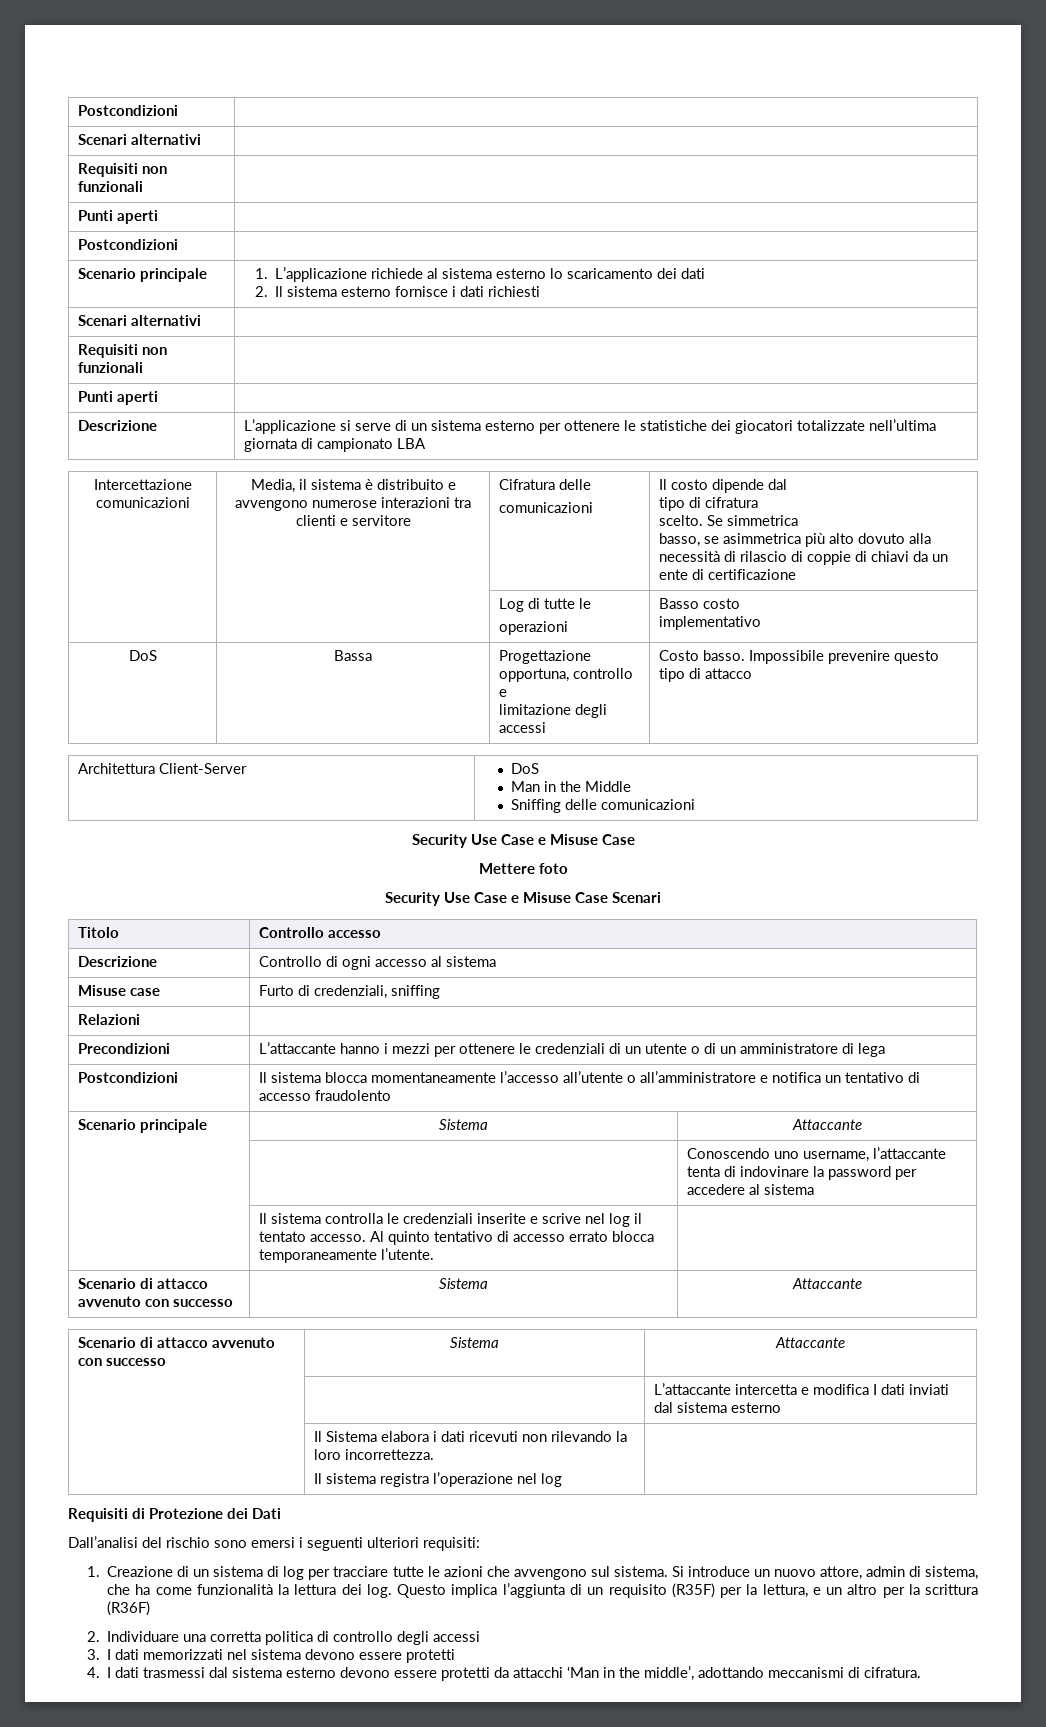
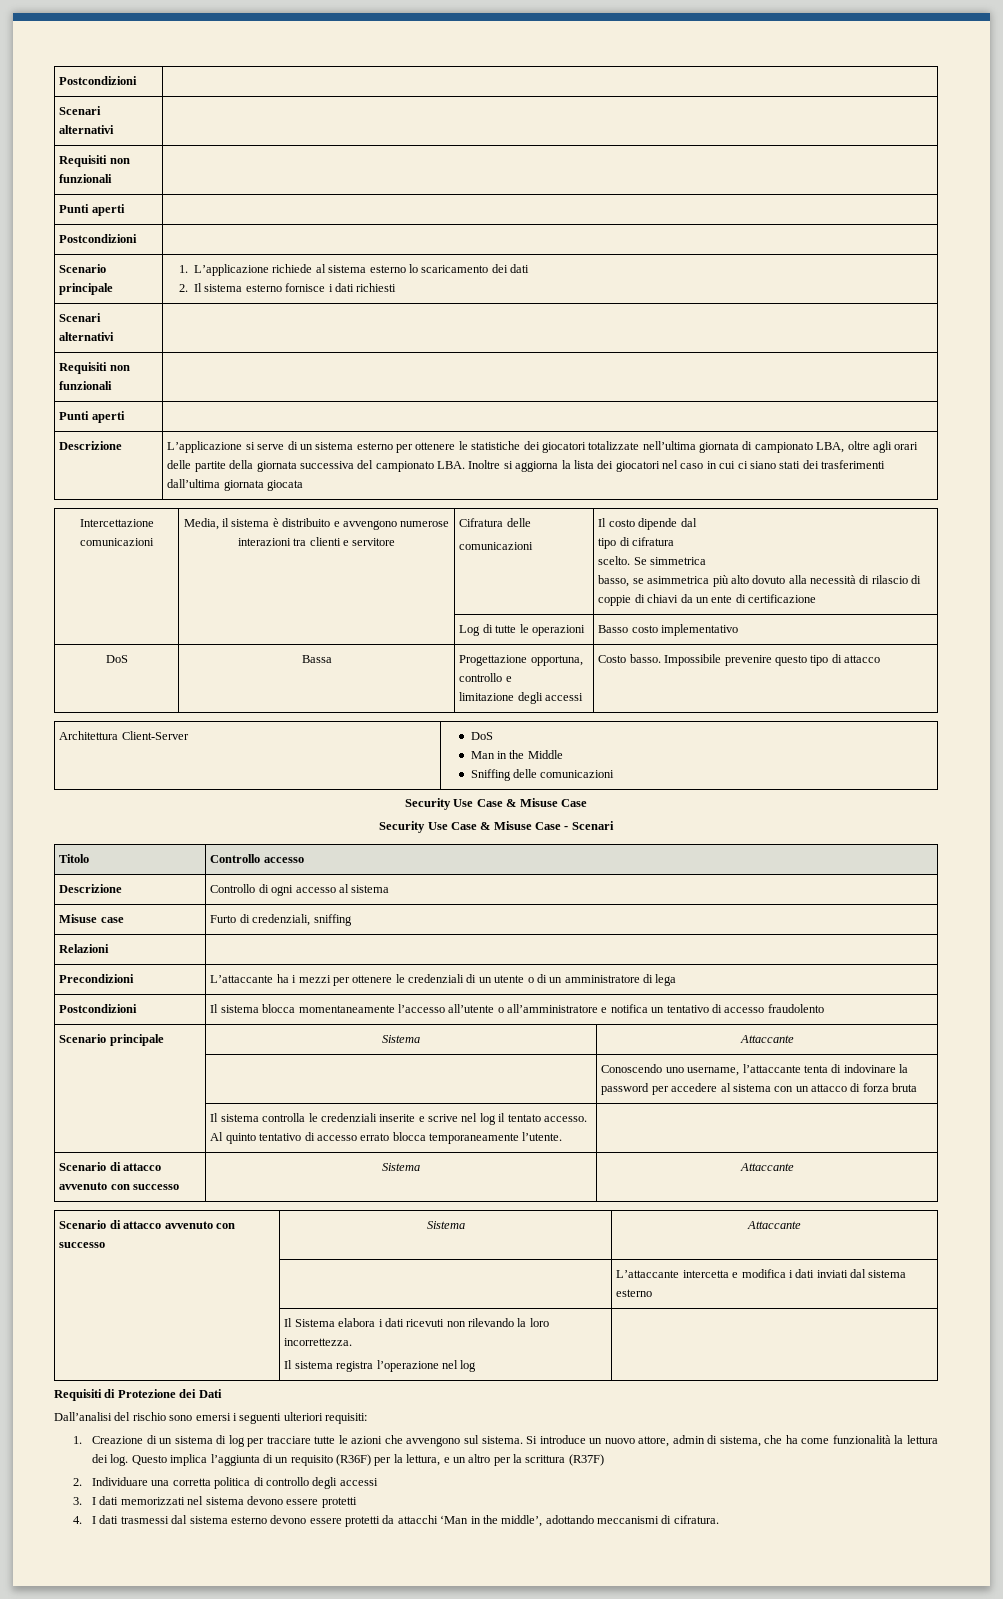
[396,438,426,449] LBA -> [816,441,919,453] [167,460,886,472] [167,479,304,491] LBA, oltre agli orari delle partite della giornata successiva del campionato LBA. Inoltre si aggiorna la lista dei giocatori nel caso in cui ci siano stati dei trasferimenti dall’ultima giornata giocata
(591, 603) // -> (529, 628) none
(740, 603) // -> (658, 629) none
[537,834,635,845] [478,863,568,874] [385,892,608,906] e Misuse Case // Mettere foto // Security Use Case e Misuse Case -> [506,798,587,807] [379,821,569,833] & Misuse Case // Security Use Case & Misuse Case -
[339,1043,380,1054] hanno -> [276,974,289,983] ha
(814, 1189) none -> [774,1083,918,1092] con un attacco di forza bruta
[872,1384,877,1395] I -> [788,1270,793,1278] i
[671,1583,715,1598] (R35F) -> [336,1454,372,1466] (R36F)
[107,1601,151,1616] (R36F) -> [568,1454,604,1466] (R37F)

